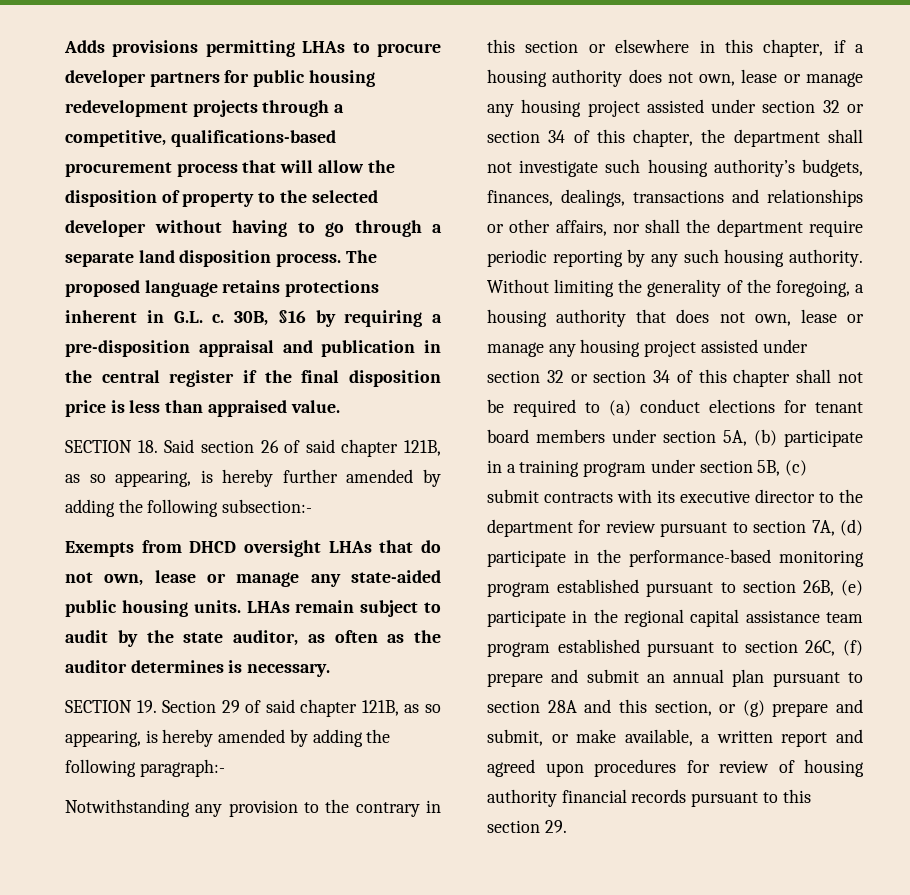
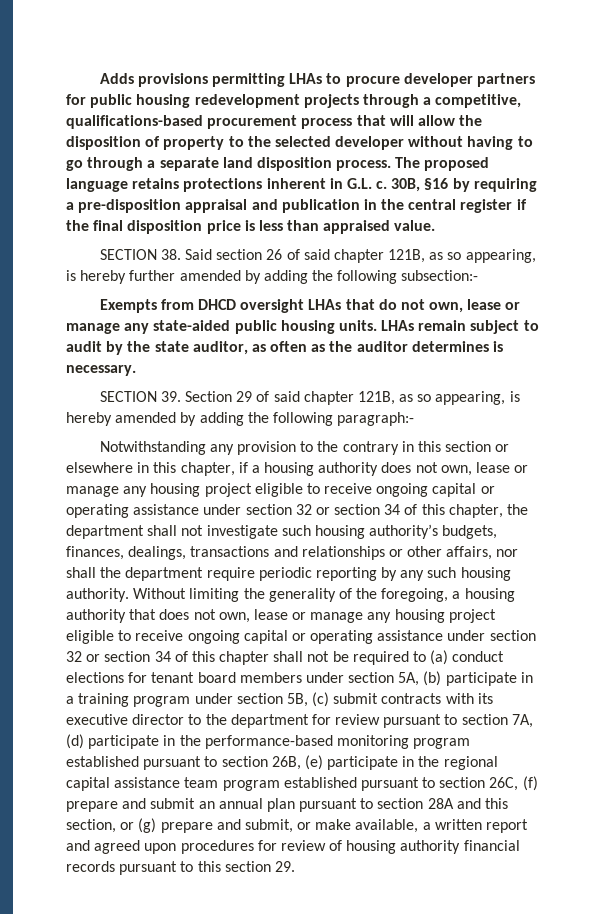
[137,440,158,453] 18. -> [160,249,181,260] 38.
[136,700,157,713] 19. -> [160,391,181,402] 39.
[646,99,704,113] assisted -> [254,483,495,497] [66,504,200,518] eligible to receive ongoing capital or operating assistance
[700,339,758,353] assisted -> [66,630,444,644] eligible to receive ongoing capital or operating assistance

